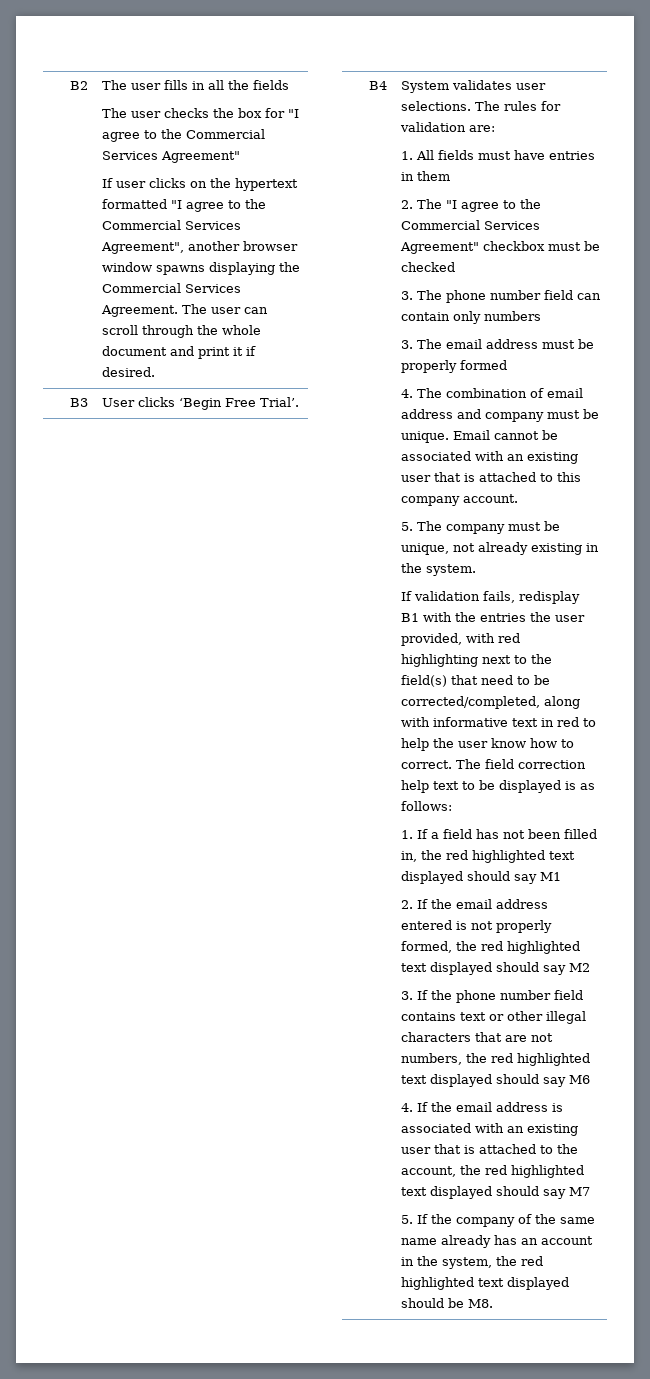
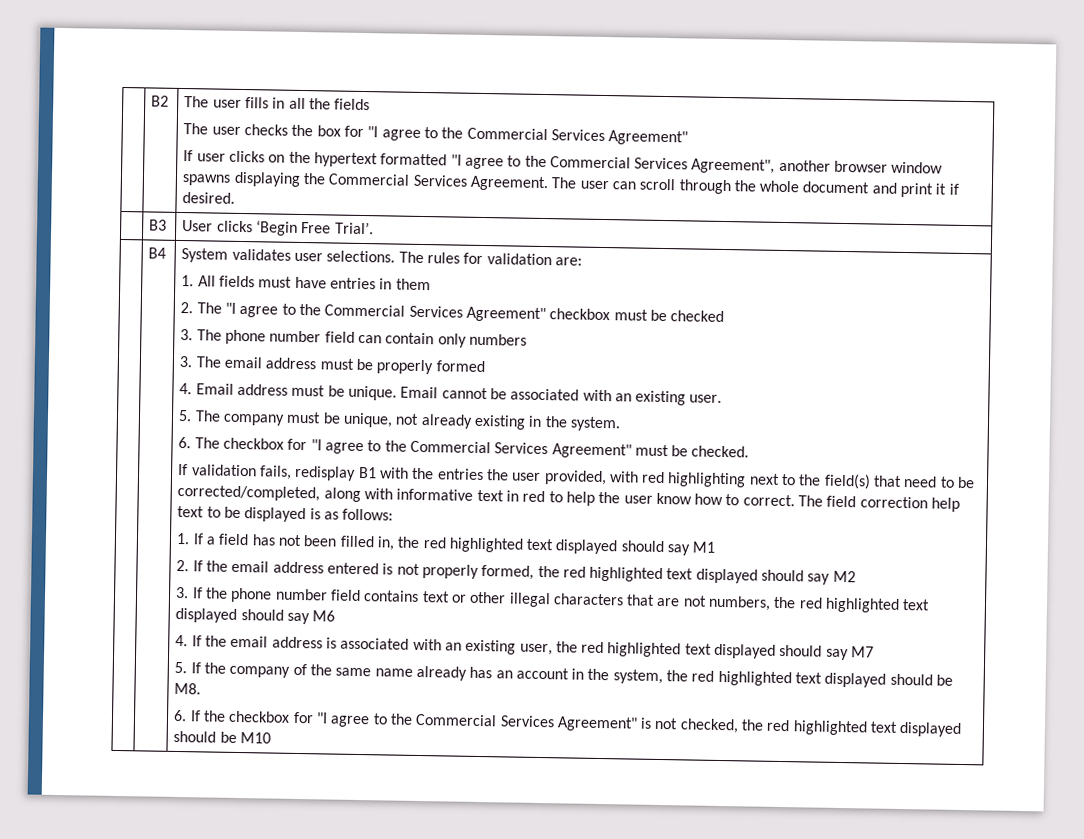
[416,388,583,398] [400,409,544,422] The combination of email address and company -> [195,383,288,396] Email address
[400,472,581,482] [400,494,518,506] user that is attached to this company account. -> [689,394,723,403] user.
(476, 570) none -> [178,436,750,459] // 6. The checkbox for "I agree to the Commercial Services Agreement" must be checked.
[400,1144,578,1154] [400,1166,456,1177] user that is attached to the account, -> [519,643,553,656] user,
(493, 1303) none -> [173,709,963,738] [173,730,271,744] // 6. If the checkbox for "I agree to the Commercial Services Agreement" is not checked, the red highlighted text displayed should be M10

